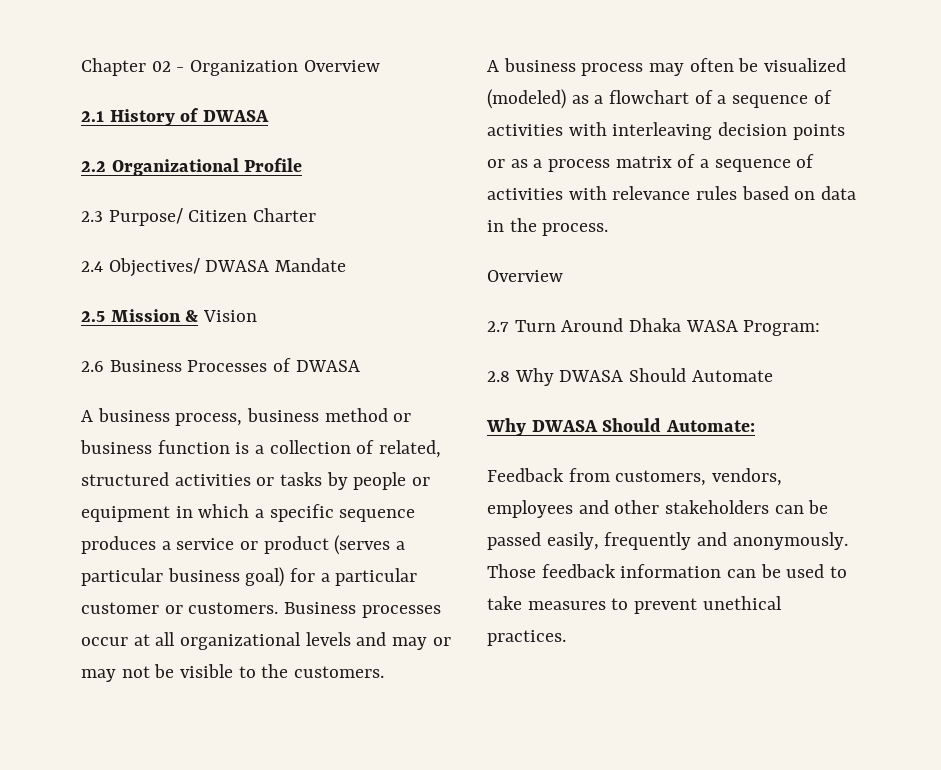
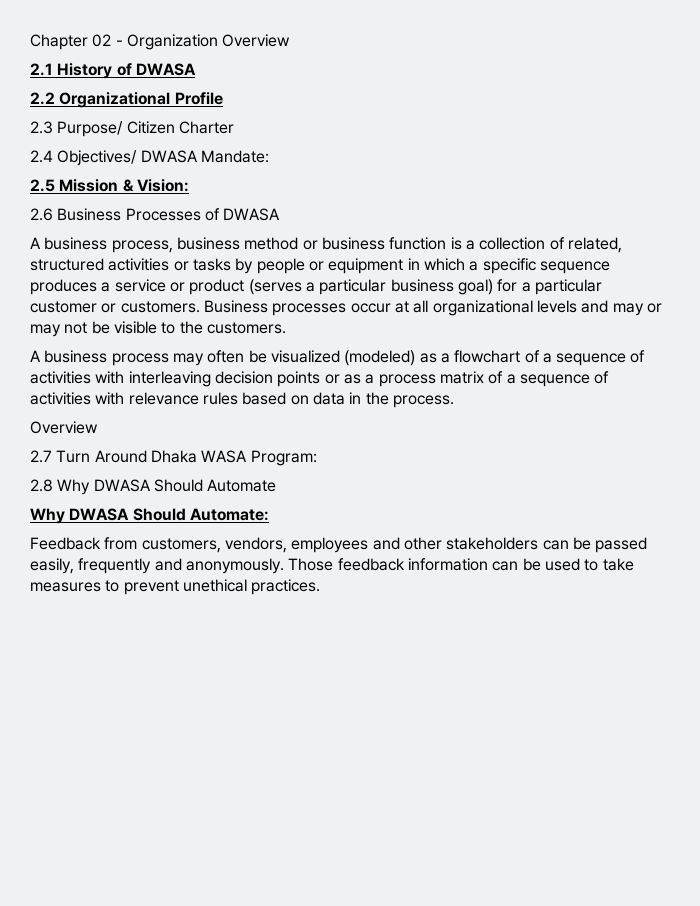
[275,258,347,272] Mandate -> [200,150,269,163] Mandate:
[203,310,258,322] Vision -> [136,179,189,192] Vision:

